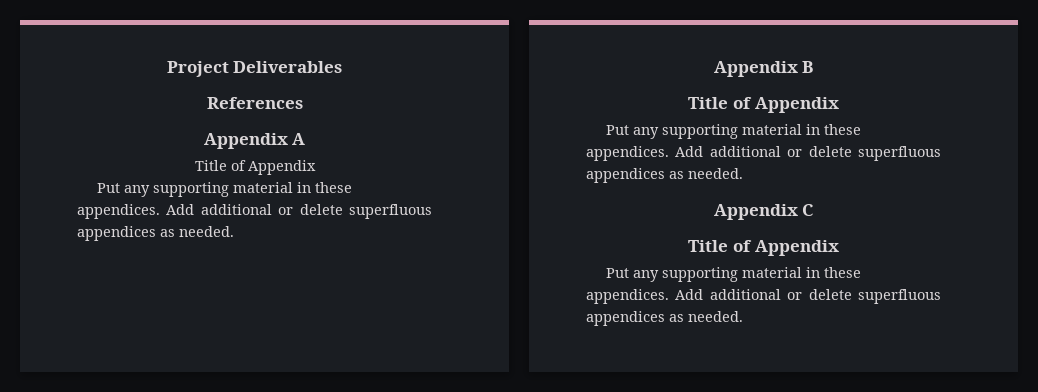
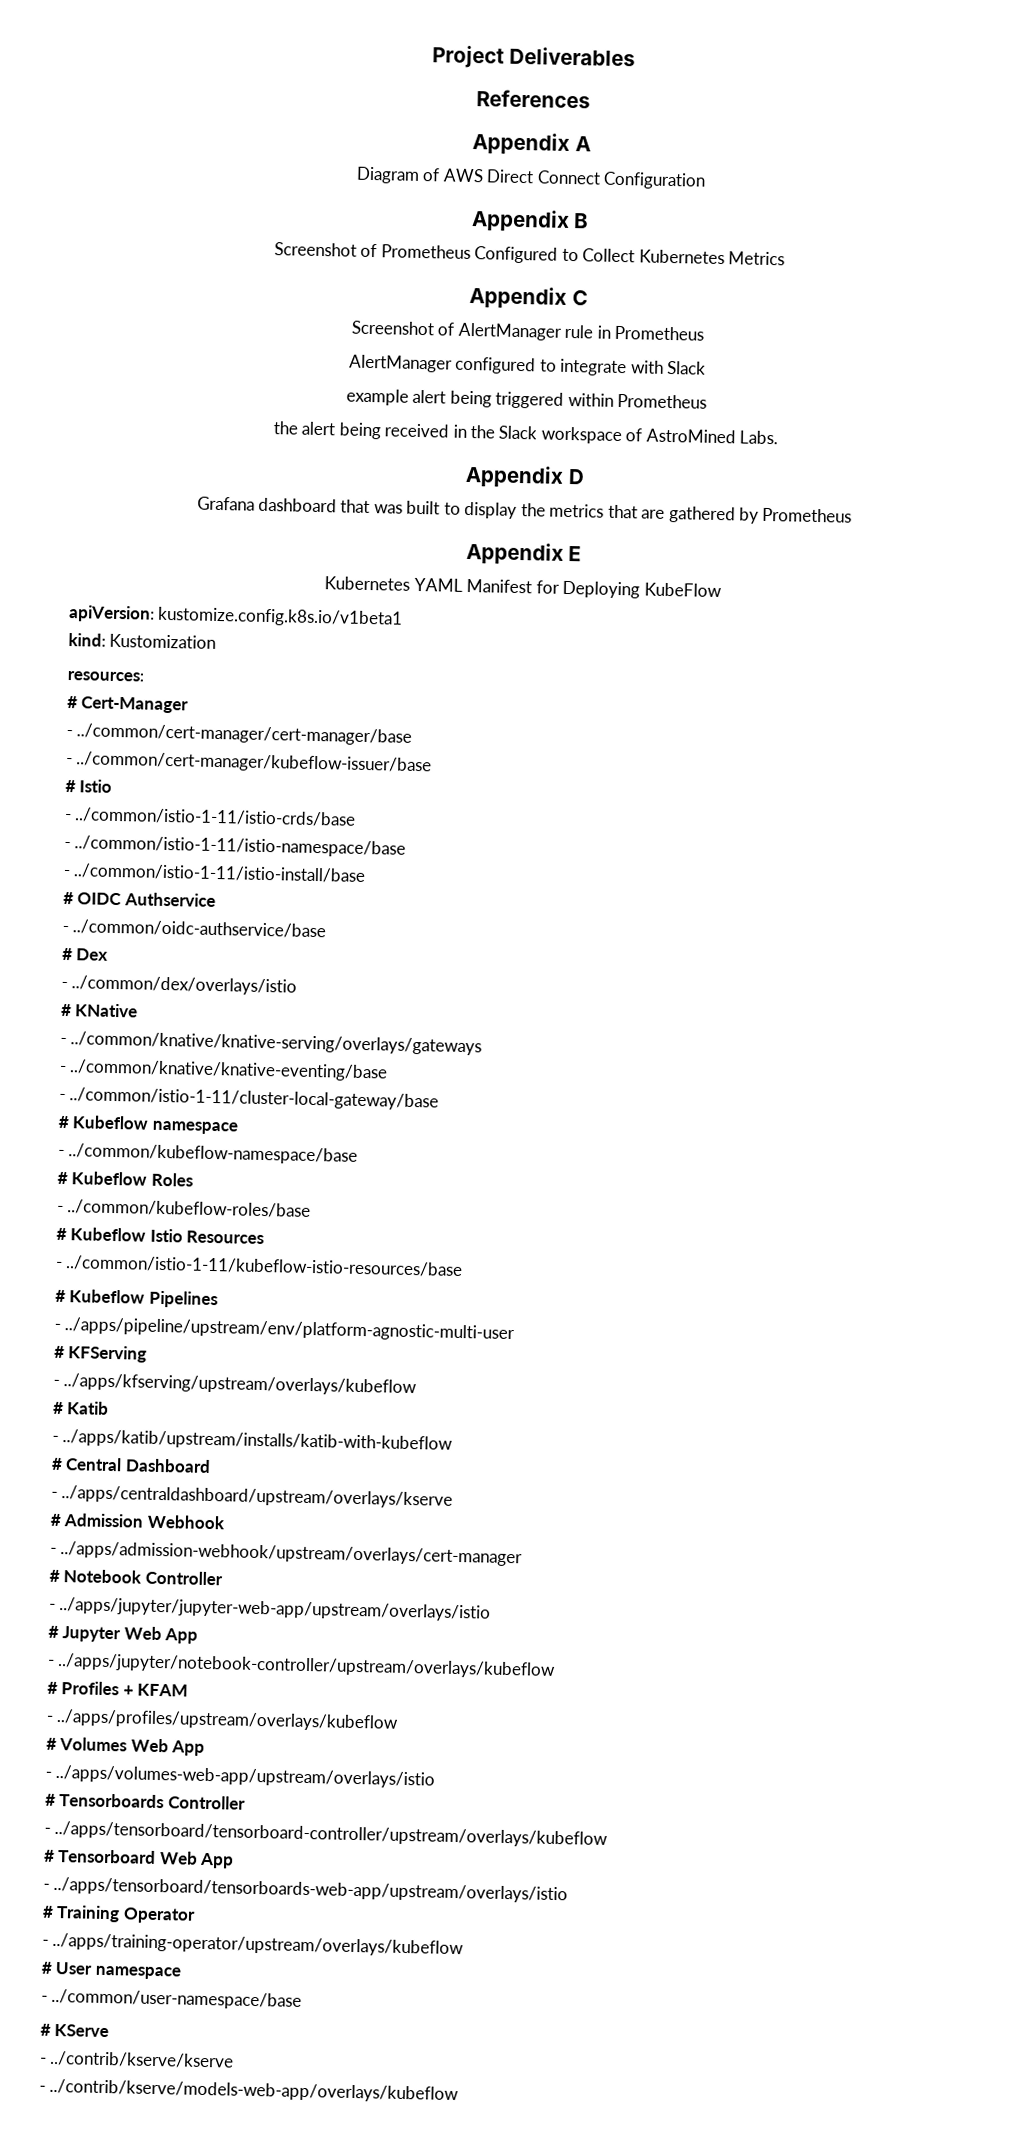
[194,160,316,175] [96,182,352,197] [77,204,432,219] [77,226,234,241] [713,61,814,77] [688,97,839,113] [605,124,861,139] [586,146,941,161] [586,168,743,183] [713,204,814,220] [688,240,839,256] [605,267,861,282] [586,289,941,304] [586,311,743,326] Title of Appendix // Put any supporting material in these appendices. Add additional or delete superfluous appendices as needed. // Appendix B // Title of Appendix // Put any supporting material in these appendices. Add additional or delete superfluous appendices as needed. // Appendix C // Title of Appendix // Put any supporting material in these appendices. Add additional or delete superfluous appendices as needed. -> [355,166,707,190] [470,208,590,232] [273,242,786,266] [469,285,588,309] [350,320,705,341] [348,354,707,377] [345,388,708,409] [272,421,779,445] [465,464,585,488] [196,496,853,524] [465,541,582,565] [324,576,722,599] [68,605,404,628] [68,632,217,649] [67,670,144,682] [67,695,190,714] [66,723,413,746] [66,751,433,775] [65,779,113,793] [64,807,357,827] [64,835,407,858] [63,863,367,884] [63,891,216,907] [62,919,327,939] [62,947,109,961] [61,975,298,996] [61,1003,139,1018] [60,1031,483,1056] [59,1059,389,1082] [59,1087,440,1111] [58,1115,238,1135] [58,1143,359,1165] [57,1171,193,1187] [57,1199,312,1218] [56,1227,265,1245] [55,1255,464,1278] [55,1289,218,1309] [54,1317,516,1343] [54,1345,148,1363] [53,1373,418,1397] [53,1401,110,1415] [52,1429,454,1453] [51,1457,211,1473] [51,1485,454,1509] [50,1513,226,1530] [50,1541,524,1567] [49,1569,223,1586] [49,1597,492,1622] [48,1625,199,1644] [47,1652,557,1679] [47,1681,189,1697] [46,1708,400,1732] [46,1737,206,1756] [45,1764,436,1789] [45,1793,246,1810] [44,1820,609,1849] [44,1849,235,1869] [43,1876,569,1904] [42,1905,196,1924] [42,1932,465,1958] [41,1961,181,1980] [41,1988,303,2010] [40,2023,110,2038] [39,2050,235,2069] [39,2078,460,2104] Diagram of AWS Direct Connect Configuration // Appendix B // Screenshot of Prometheus Configured to Collect Kubernetes Metrics // Appendix C // Screenshot of AlertManager rule in Prometheus // AlertManager configured to integrate with Slack // example alert being triggered within Prometheus // the alert being received in the Slack workspace of AstroMined Labs. // Appendix D // Grafana dashboard that was built to display the metrics that are gathered by Prometheus // Appendix E // Kubernetes YAML Manifest for Deploying KubeFlow // apiVersion: kustomize.config.k8s.io/v1beta1 // kind: Kustomization // resources: // # Cert-Manager // - ../common/cert-manager/cert-manager/base // - ../common/cert-manager/kubeflow-issuer/base // # Istio // - ../common/istio-1-11/istio-crds/base // - ../common/istio-1-11/istio-namespace/base // - ../common/istio-1-11/istio-install/base // # OIDC Authservice // - ../common/oidc-authservice/base // # Dex // - ../common/dex/overlays/istio // # KNative // - ../common/knative/knative-serving/overlays/gateways // - ../common/knative/knative-eventing/base // - ../common/istio-1-11/cluster-local-gateway/base // # Kubeflow namespace // - ../common/kubeflow-namespace/base // # Kubeflow Roles // - ../common/kubeflow-roles/base // # Kubeflow Istio Resources // - ../common/istio-1-11/kubeflow-istio-resources/base // # Kubeflow Pipelines // - ../apps/pipeline/upstream/env/platform-agnostic-multi-user // # KFServing // - ../apps/kfserving/upstream/overlays/kubeflow // # Katib // - ../apps/katib/upstream/installs/katib-with-kubeflow // # Central Dashboard // - ../apps/centraldashboard/upstream/overlays/kserve // # Admission Webhook // - ../apps/admission-webhook/upstream/overlays/cert-manager // # Notebook Controller // - ../apps/jupyter/jupyter-web-app/upstream/overlays/istio // # Jupyter Web App // - ../apps/jupyter/notebook-controller/upstream/overlays/kubeflow // # Profiles + KFAM // - ../apps/profiles/upstream/overlays/kubeflow // # Volumes Web App // - ../apps/volumes-web-app/upstream/overlays/istio // # Tensorboards Controller // - ../apps/tensorboard/tensorboard-controller/upstream/overlays/kubeflow // # Tensorboard Web App // - ../apps/tensorboard/tensorboards-web-app/upstream/overlays/istio // # Training Operator // - ../apps/training-operator/upstream/overlays/kubeflow // # User namespace // - ../common/user-namespace/base // # KServe // - ../contrib/kserve/kserve // - ../contrib/kserve/models-web-app/overlays/kubeflow

